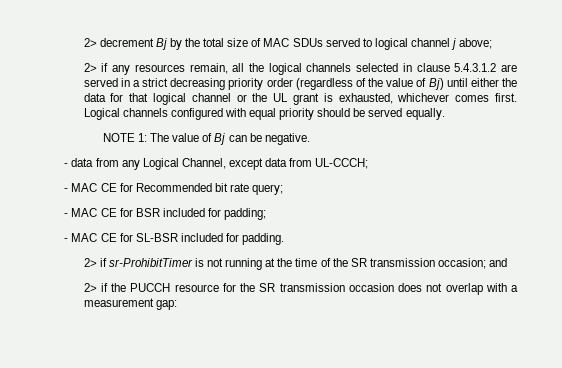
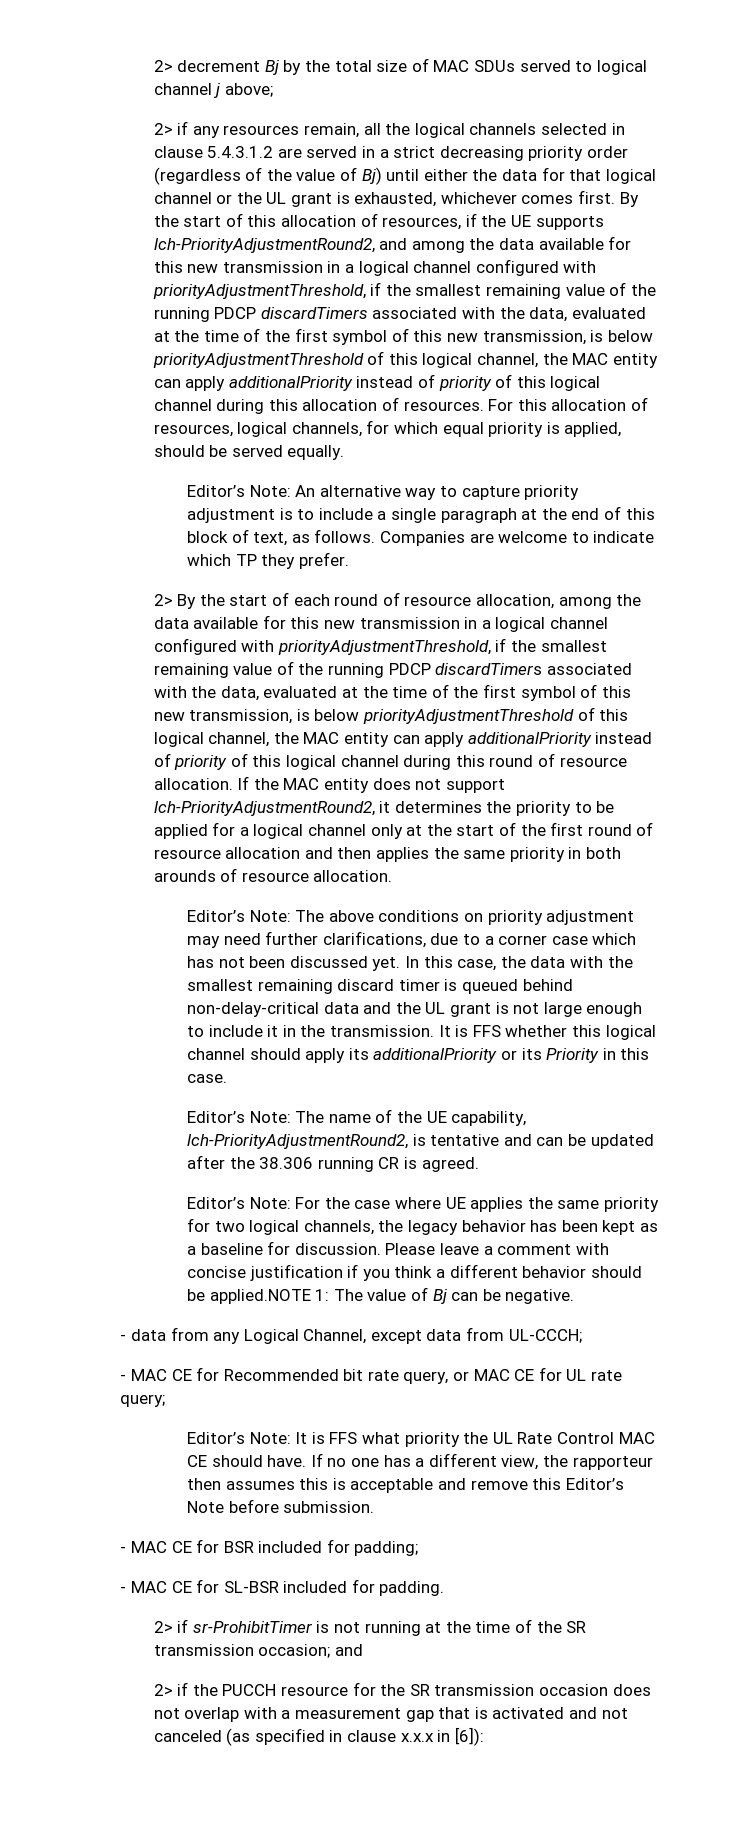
[83,108,445,120] [102,133,135,142] Logical channels configured with equal priority should be served equally. // NOTE -> [619,192,639,207] [153,213,604,230] [153,236,632,253] [153,259,597,276] [152,282,656,299] [153,307,646,322] [153,328,653,345] [152,351,658,368] [153,374,601,391] [153,397,649,414] [153,420,622,437] [153,445,345,460] [187,485,580,500] [187,506,655,523] [187,529,655,546] [187,552,349,569] [153,592,642,609] [153,615,609,632] [153,638,607,655] [153,661,632,678] [153,684,631,701] [153,707,629,724] [153,732,653,747] [153,753,627,770] [153,776,505,793] [153,801,615,816] [153,822,654,839] [153,847,622,862] [153,868,393,882] [187,910,635,925] [187,931,637,948] [187,956,633,971] [187,979,573,994] [187,1002,643,1017] [187,1025,656,1040] [187,1048,650,1063] [187,1074,228,1083] [187,1109,527,1126] [187,1134,654,1149] [187,1155,479,1172] [187,1197,659,1212] [187,1218,658,1235] [187,1241,609,1255] [187,1264,642,1281] [187,1289,311,1304] By the start of this allocation of resources, if the UE supports lch-PriorityAdjustmentRound2, and among the data available for this new transmission in a logical channel configured with priorityAdjustmentThreshold, if the smallest remaining value of the running PDCP discardTimers associated with the data, evaluated at the time of the first symbol of this new transmission, is below priorityAdjustmentThreshold of this logical channel, the MAC entity can apply additionalPriority instead of priority of this logical channel during this allocation of resources. For this allocation of resources, logical channels, for which equal priority is applied, should be served equally. // Editor’s Note: An alternative way to capture priority adjustment is to include a single paragraph at the end of this block of text, as follows. Companies are welcome to indicate which TP they prefer. // 2> By the start of each round of resource allocation, among the data available for this new transmission in a logical channel configured with priorityAdjustmentThreshold, if the smallest remaining value of the running PDCP discardTimers associated with the data, evaluated at the time of the first symbol of this new transmission, is below priorityAdjustmentThreshold of this logical channel, the MAC entity can apply additionalPriority instead of priority of this logical channel during this round of resource allocation. If the MAC entity does not support lch-PriorityAdjustmentRound2, it determines the priority to be applied for a logical channel only at the start of the first round of resource allocation and then applies the same priority in both arounds of resource allocation. // Editor’s Note: The above conditions on priority adjustment may need further clarifications, due to a corner case which has not been discussed yet. In this case, the data with the smallest remaining discard timer is queued behind non-delay-critical data and the UL grant is not large enough to include it in the transmission. It is FFS whether this logical channel should apply its additionalPriority or its Priority in this case. // Editor’s Note: The name of the UE capability, lch-PriorityAdjustmentRound2, is tentative and can be updated after the 38.306 running CR is agreed. // Editor’s Note: For the case where UE applies the same priority for two logical channels, the legacy behavior has been kept as a baseline for discussion. Please leave a comment with concise justification if you think a different behavior should be applied.NOTE
[252,184,284,195] query; -> [403,1367,623,1384] [120,1394,166,1407] [187,1432,655,1447] [187,1453,653,1470] [187,1478,624,1493] [187,1499,375,1513] query, or MAC CE for UL rate query; // Editor’s Note: It is FFS what priority the UL Rate Control MAC CE should have. If no one has a different view, the rapporteur then assumes this is acceptable and remove this Editor’s Note before submission.
[155,300,177,310] gap: -> [405,1707,628,1722] [153,1727,484,1746] gap that is activated and not canceled (as specified in clause x.x.x in [6]):

